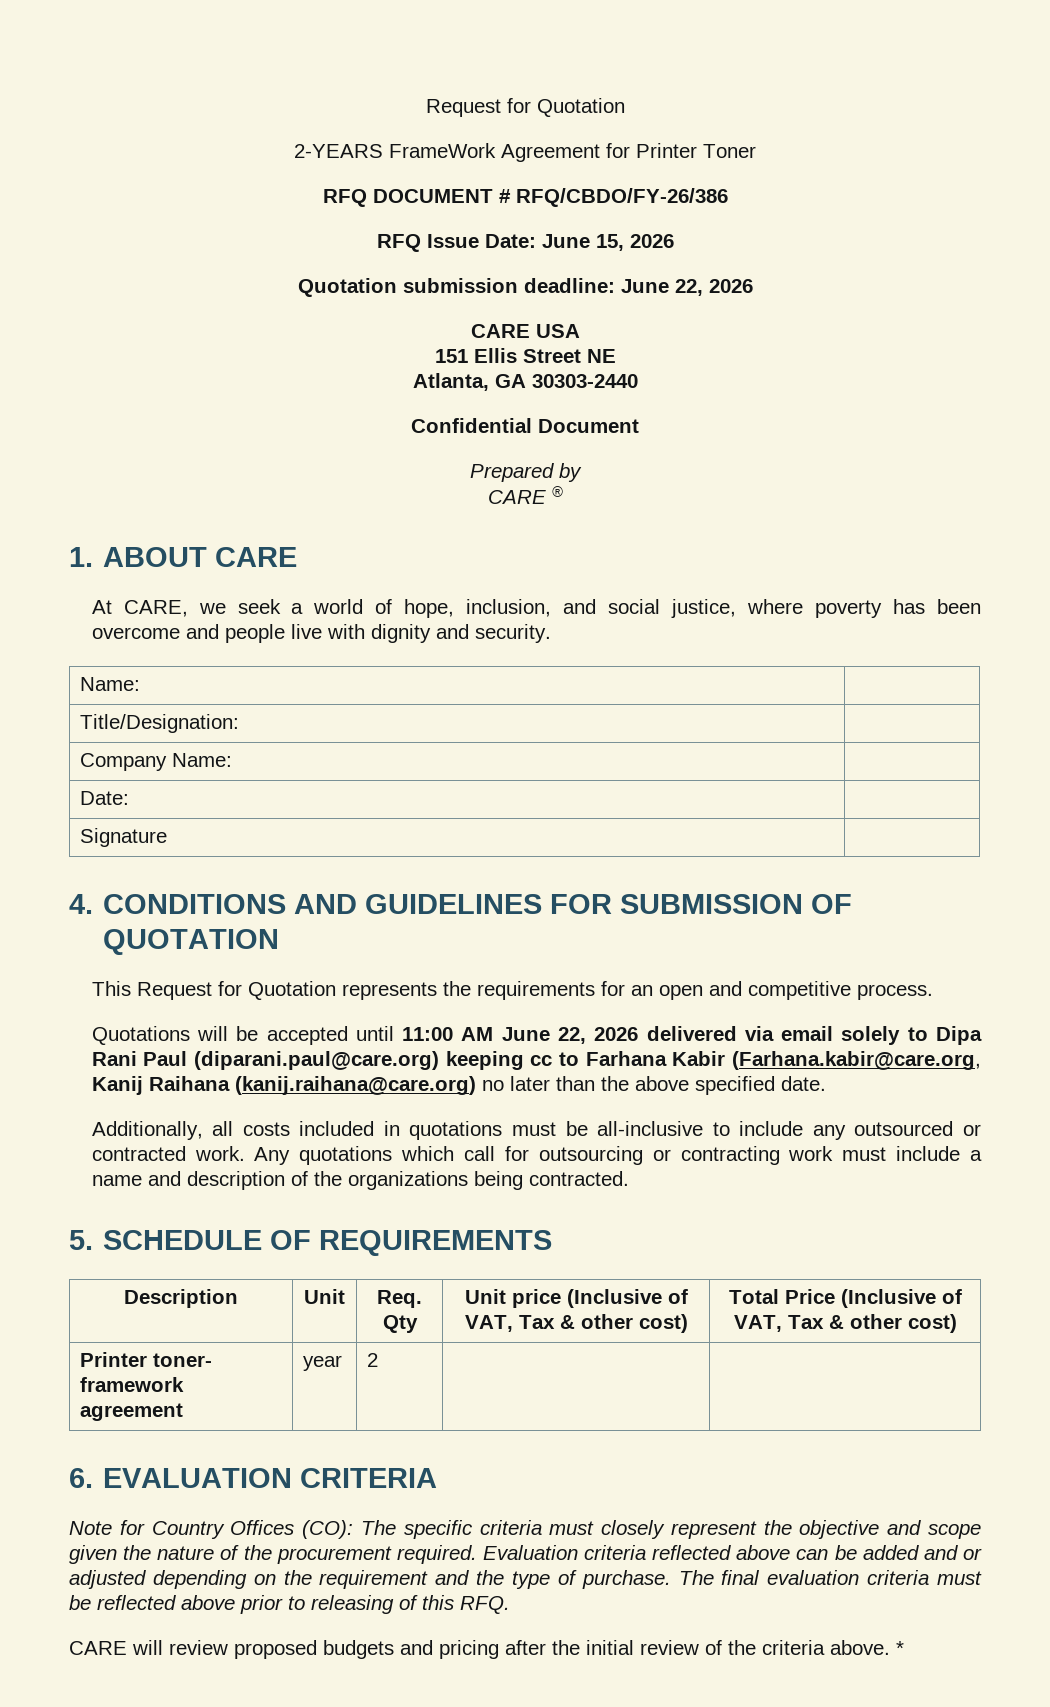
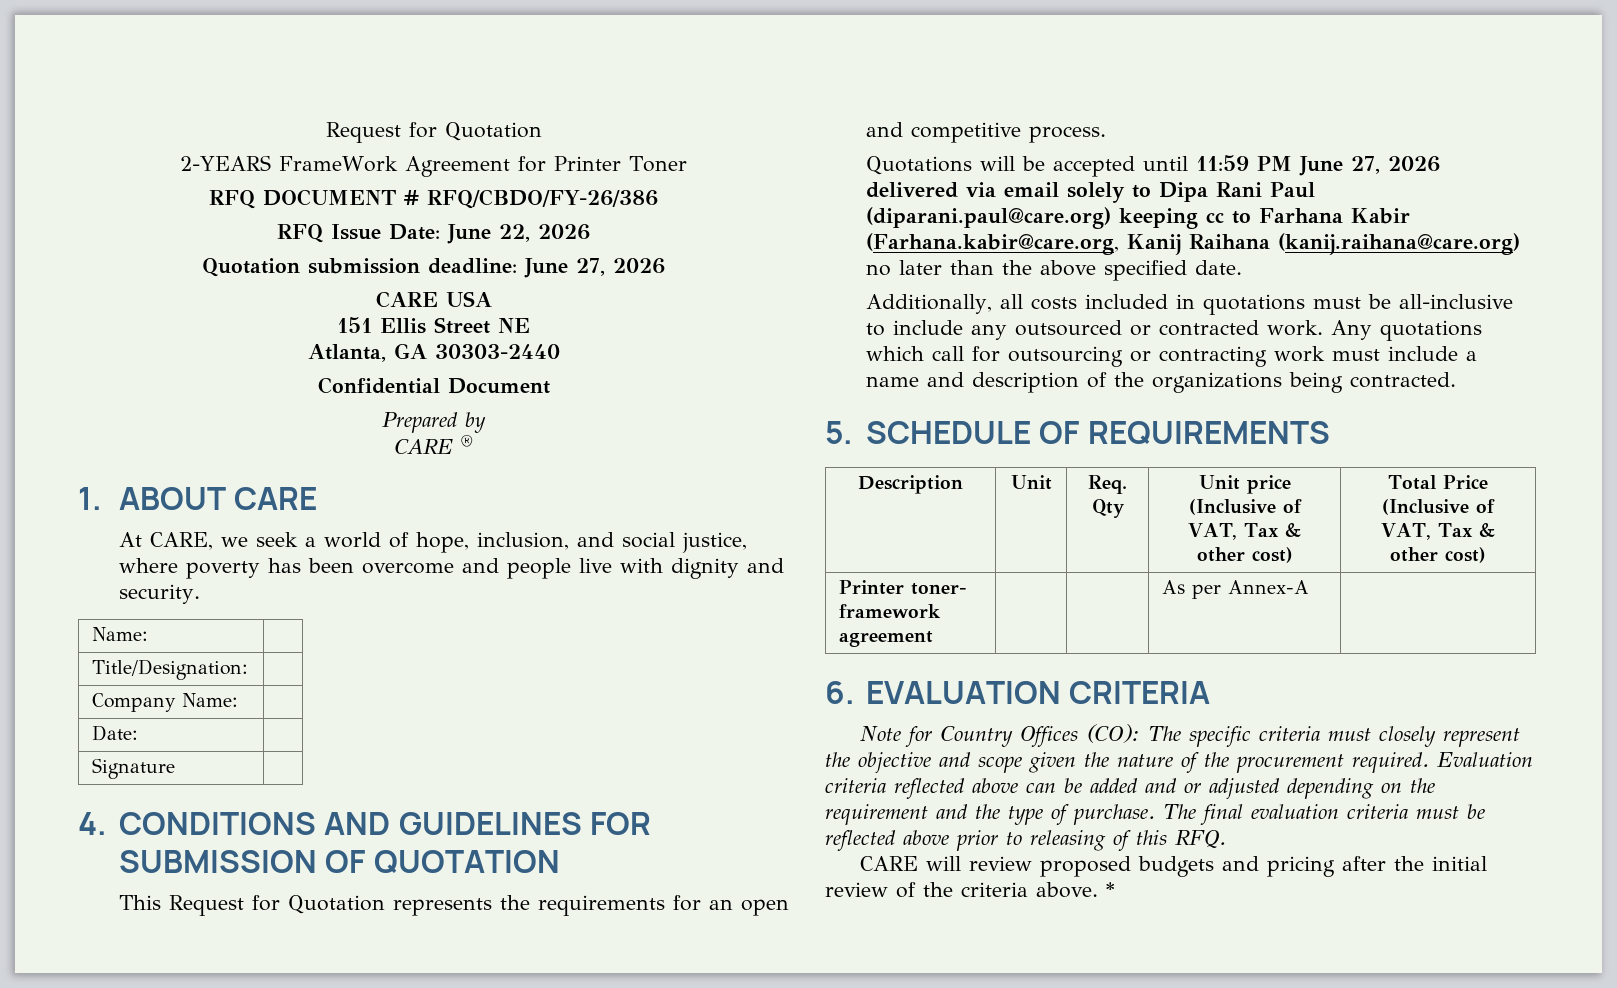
[595,234,624,251] 15, -> [499,224,530,242] 22,
[674,279,703,296] 22, -> [576,258,605,276] 27,
[402,1027,586,1044] 11:00 AM June 22, -> [1195,155,1380,176] 11:59 PM June 27,
[302,1355,342,1371] [366,1353,378,1367] year | 2 | -> [1162,580,1310,599] | | As per Annex-A

